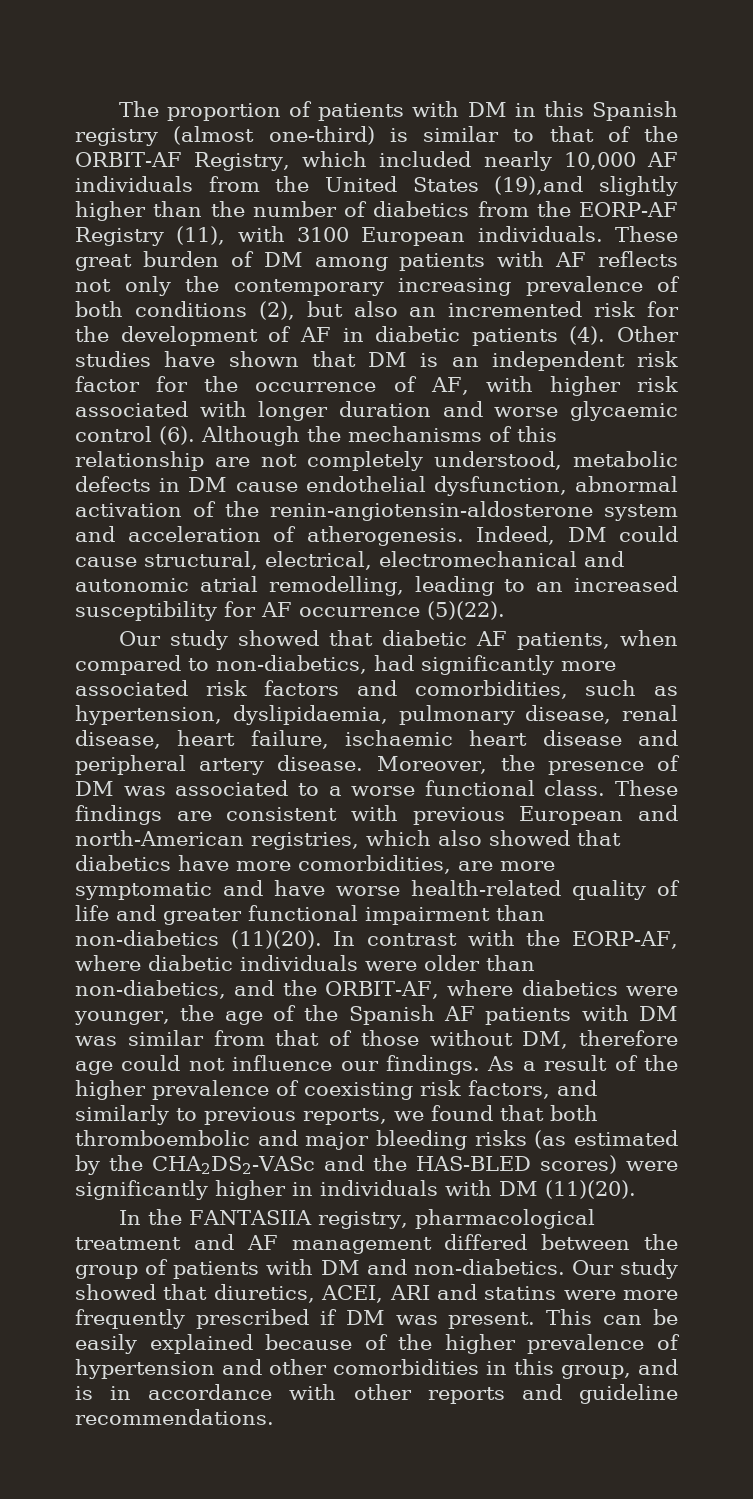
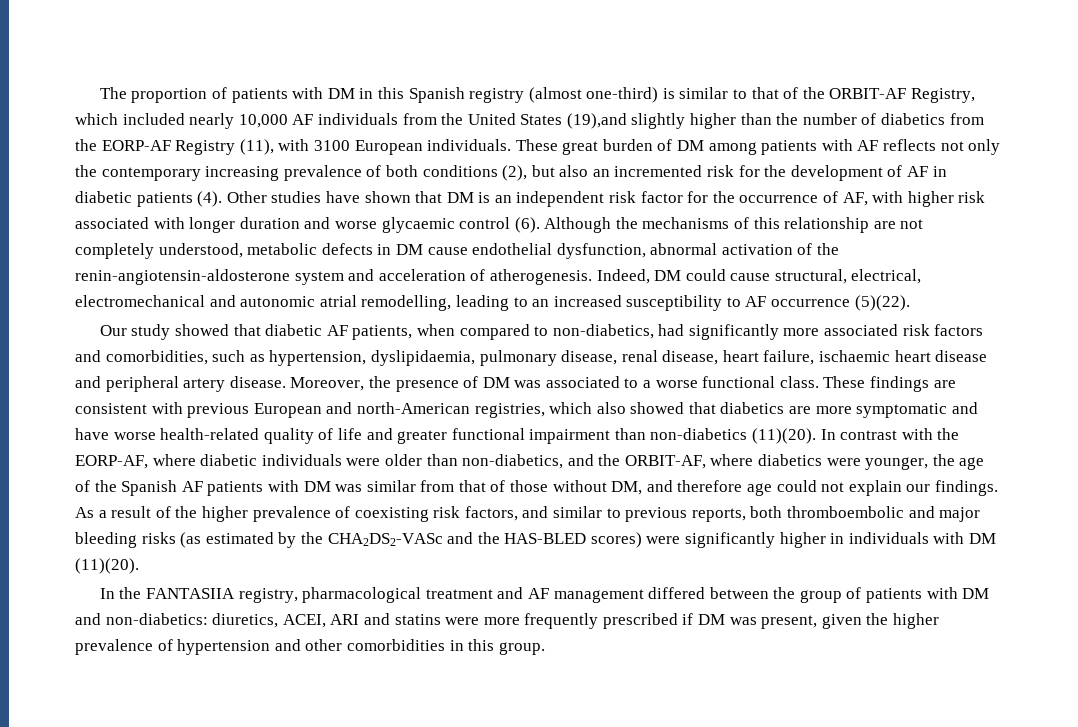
[224,601,256,617] for -> [726,297,741,307] to
[178,855,451,874] have more comorbidities, -> (785, 408) none
(569, 1040) none -> [646,480,673,492] and
[232,1055,333,1071] influence -> [848,480,902,496] explain
[75,1105,169,1125] similarly -> [553,506,603,518] similar
[394,1105,544,1121] we found that -> (746, 515) none
[413,1259,678,1279] [75,1284,208,1300] non-diabetics. Our study showed that -> [105,613,208,625] non-diabetics:
[448,1309,678,1329] [75,1334,388,1354] present. This can be easily explained because of -> [761,614,862,629] present, given
[561,1359,678,1379] [75,1384,679,1404] [75,1409,274,1425] group, and is in accordance with other reports and guideline recommendations. -> [498,642,545,655] group.

